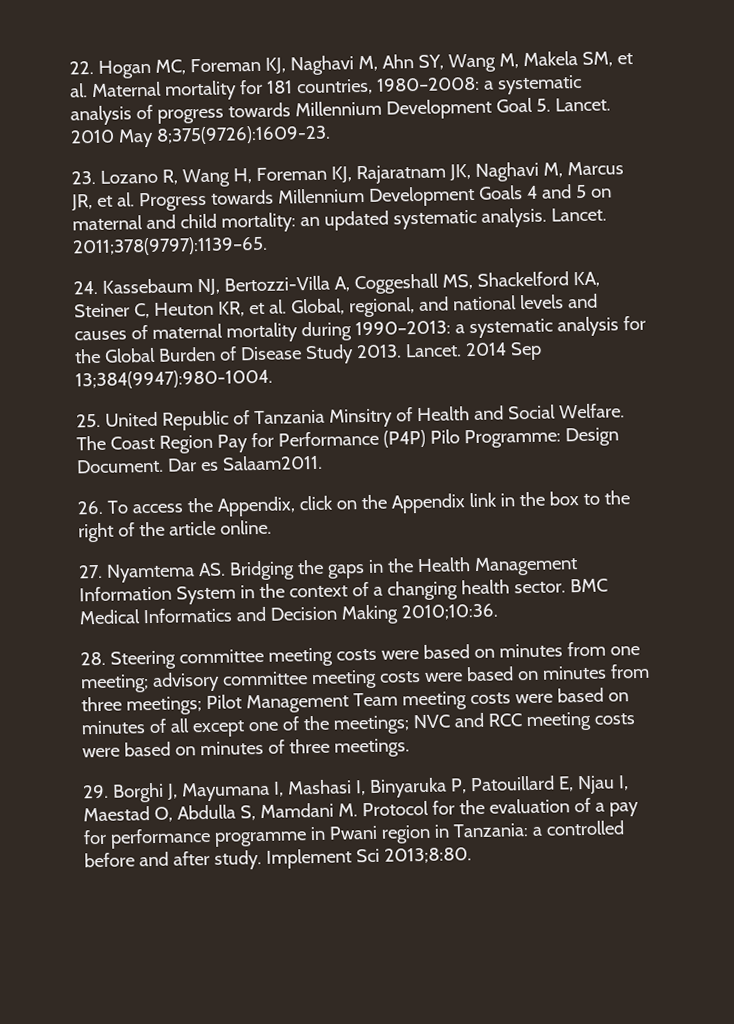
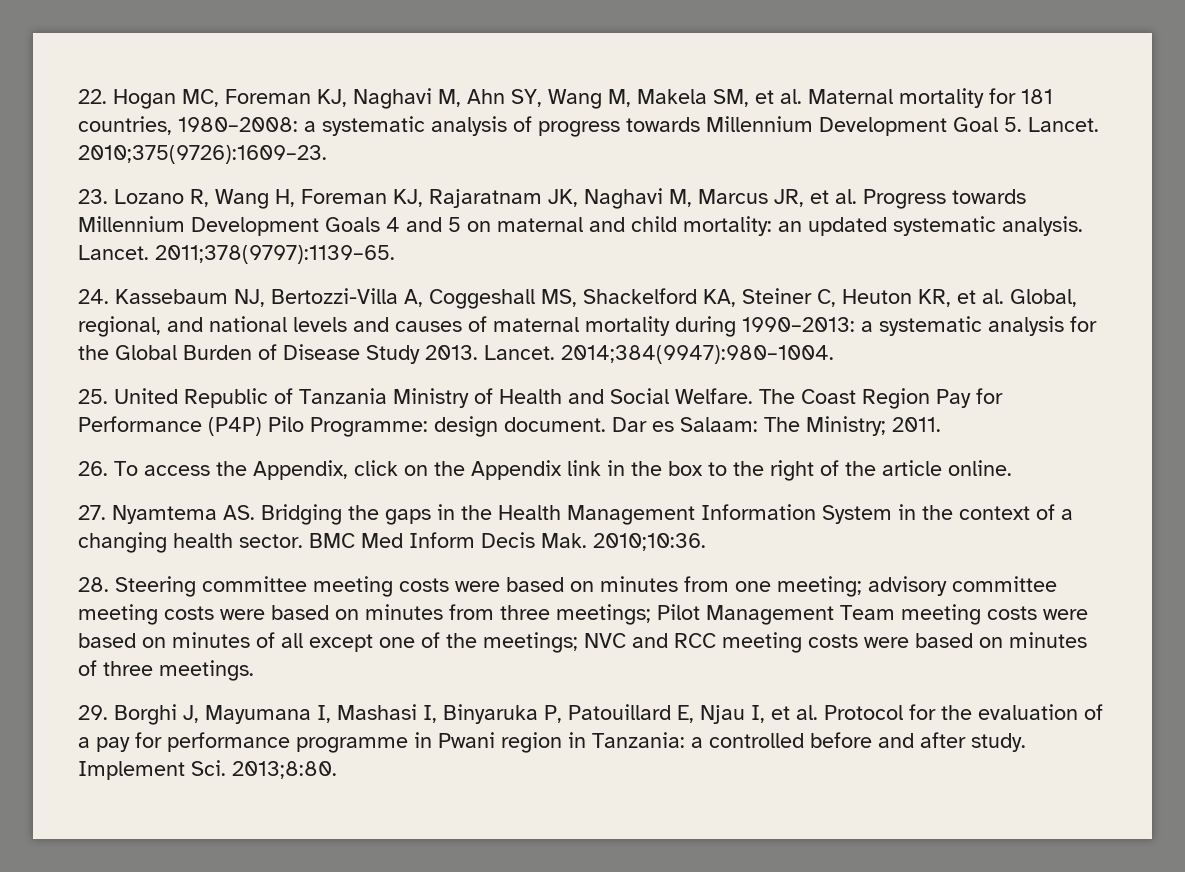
[70,124,331,148] 2010 May 8;375(9726):1609-23. -> [78,145,327,164] 2010;375(9726):1609–23.
[464,341,542,361] [75,368,273,390] 2014 Sep 13;384(9947):980-1004. -> [561,345,834,364] 2014;384(9947):980–1004.
[328,408,393,428] Minsitry -> [393,388,469,408] Ministry
[564,427,619,447] [76,454,323,474] Design Document. Dar es Salaam2011. -> [434,416,941,437] design document. Dar es Salaam: The Ministry; 2011.
[79,604,399,625] Medical Informatics and Decision Making -> [361,532,587,548] Med Inform Decis Mak.
[83,802,358,822] Maestad O, Abdulla S, Mamdani M. -> [771,705,818,720] et al.
[355,848,380,863] Sci -> [191,760,226,776] Sci.

